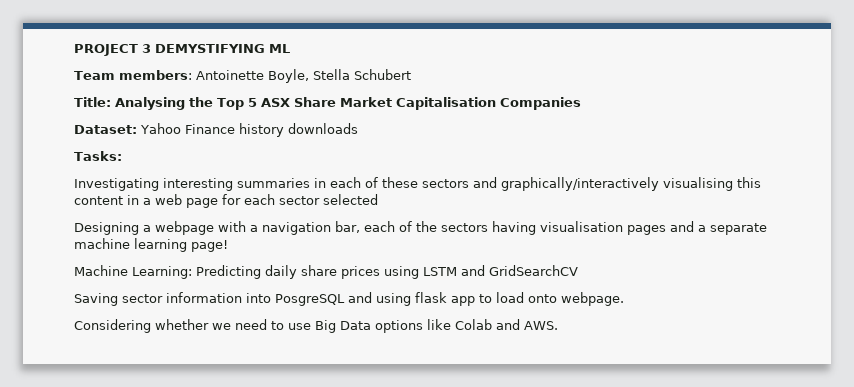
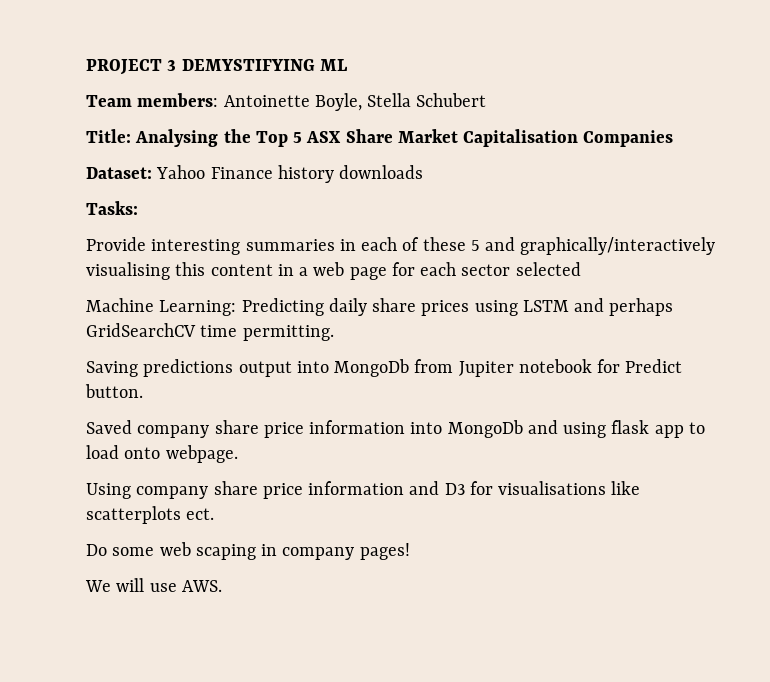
[74,178,159,191] Investigating -> [86,237,146,251] Provide
[422,179,469,188] sectors -> [470,240,480,251] 5
[74,221,767,235] [74,238,228,252] // Designing a webpage with a navigation bar, each of the sectors having visualisation pages and a separate machine learning page! -> (581, 269) none
(485, 270) none -> [609,298,674,316] perhaps
(578, 270) none -> [200,325,334,341] time permitting.
[122,294,163,303] sector -> [143,359,683,377] [85,384,143,398] [86,420,304,438] predictions output into MongoDb from Jupiter notebook for Predict button. // Saved company share price
[275,294,345,306] PosgreSQL -> [447,420,523,438] MongoDb
[74,319,520,333] Considering whether we need to use Big Data options like Colab and -> [86,481,641,499] [86,506,215,524] [86,542,410,560] [85,578,177,592] Using company share price information and D3 for visualisations like scatterplots ect. // Do some web scaping in company pages! // We will use

